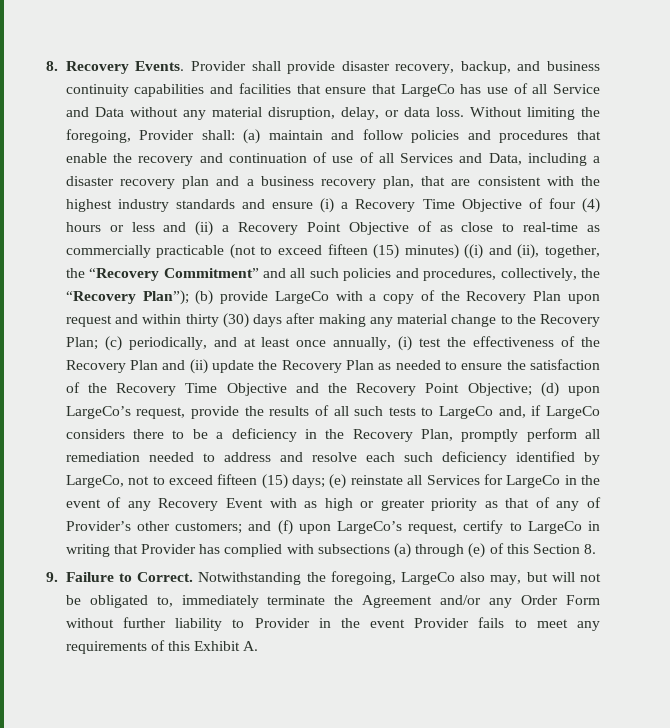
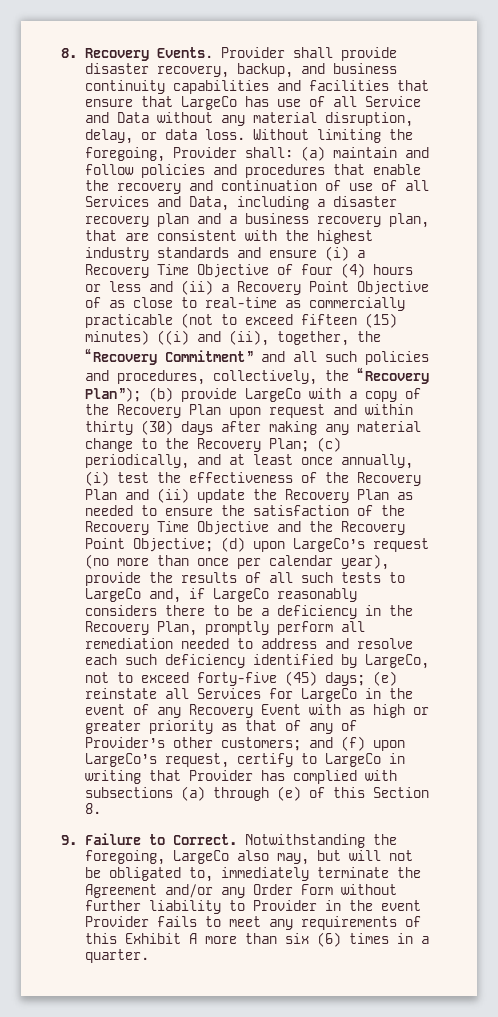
[136,407,186,419] request, -> [373,538,430,552] [85,554,390,570] request (no more than once per calendar year),
(600, 412) none -> [277,588,358,602] reasonably
[217,474,288,489] fifteen (15) -> [197,671,318,686] forty-five (45)
[243,641,259,651] A. -> [189,932,430,947] [85,949,150,963] A more than six (6) times in a quarter.

